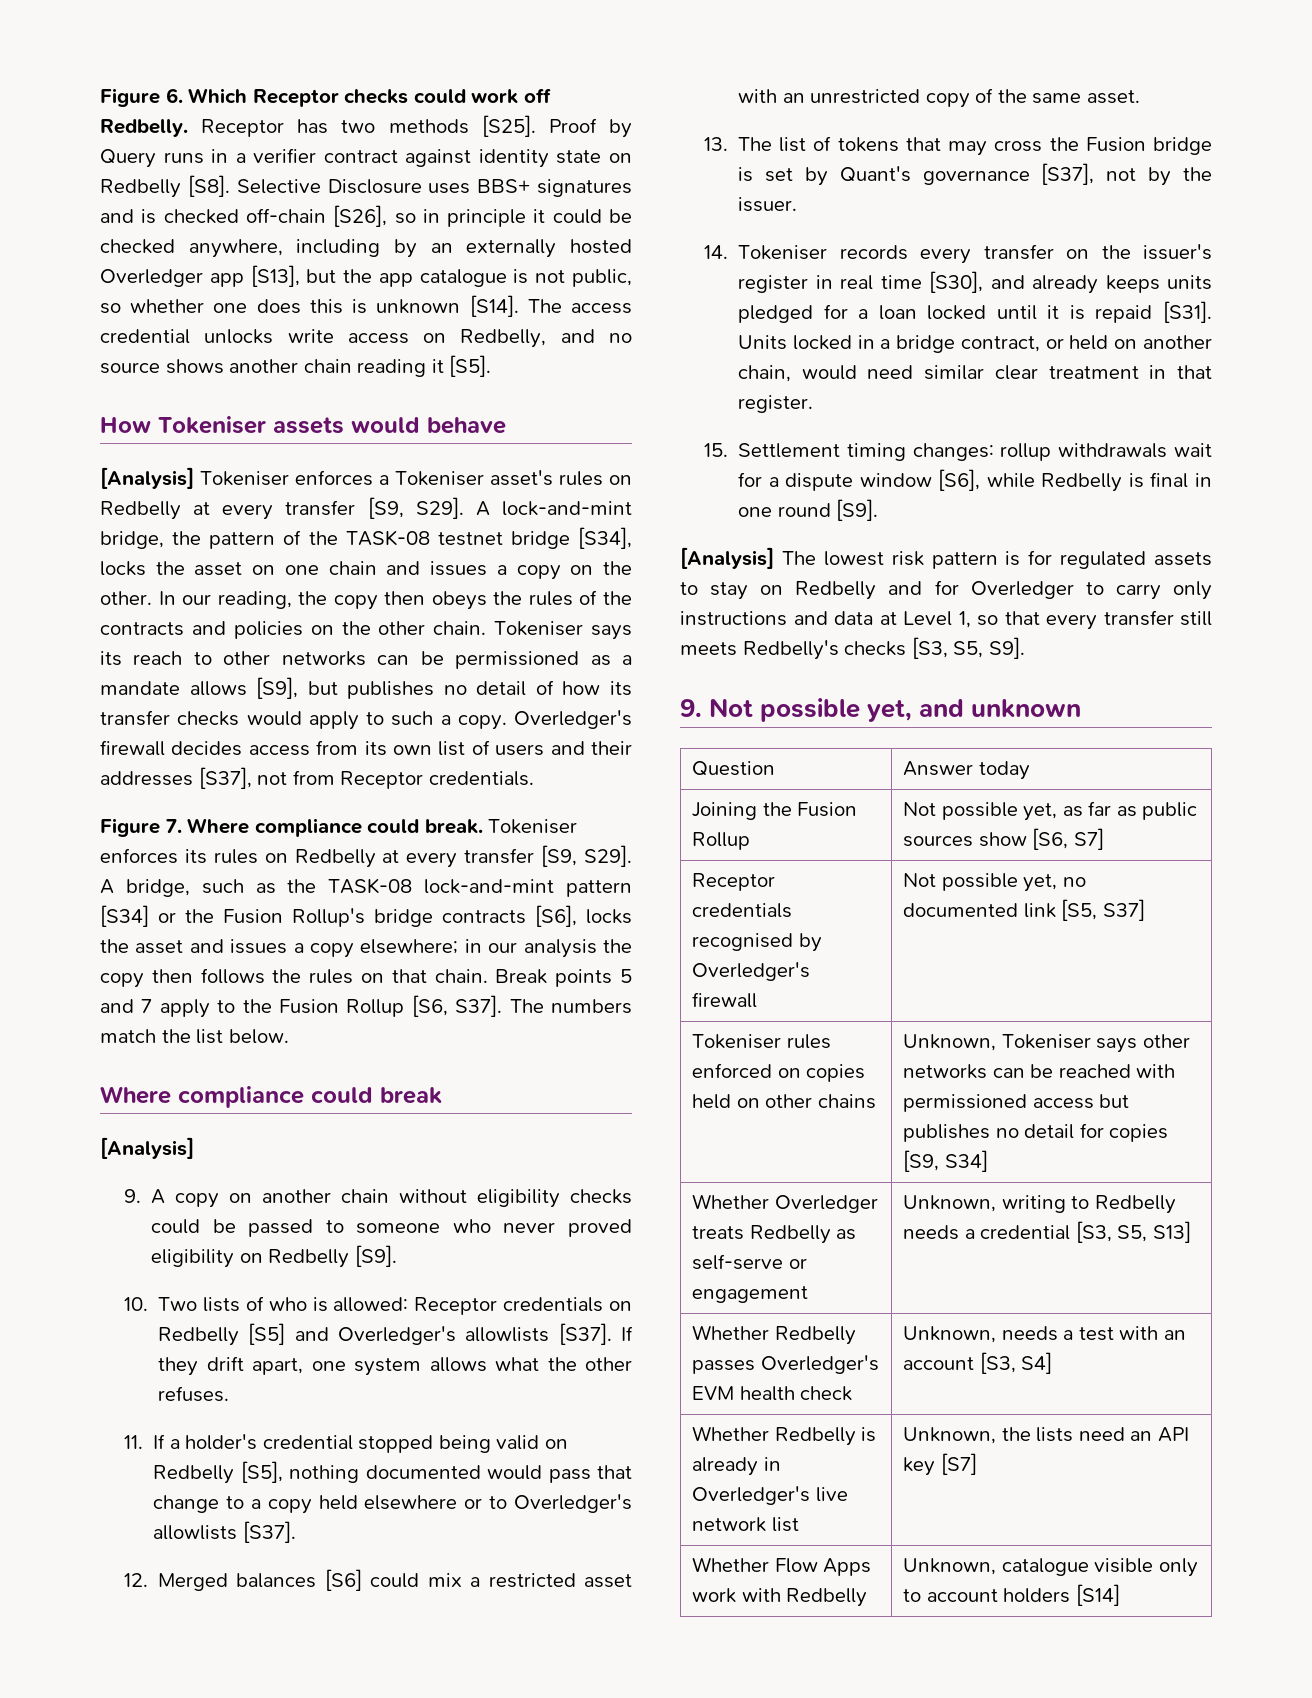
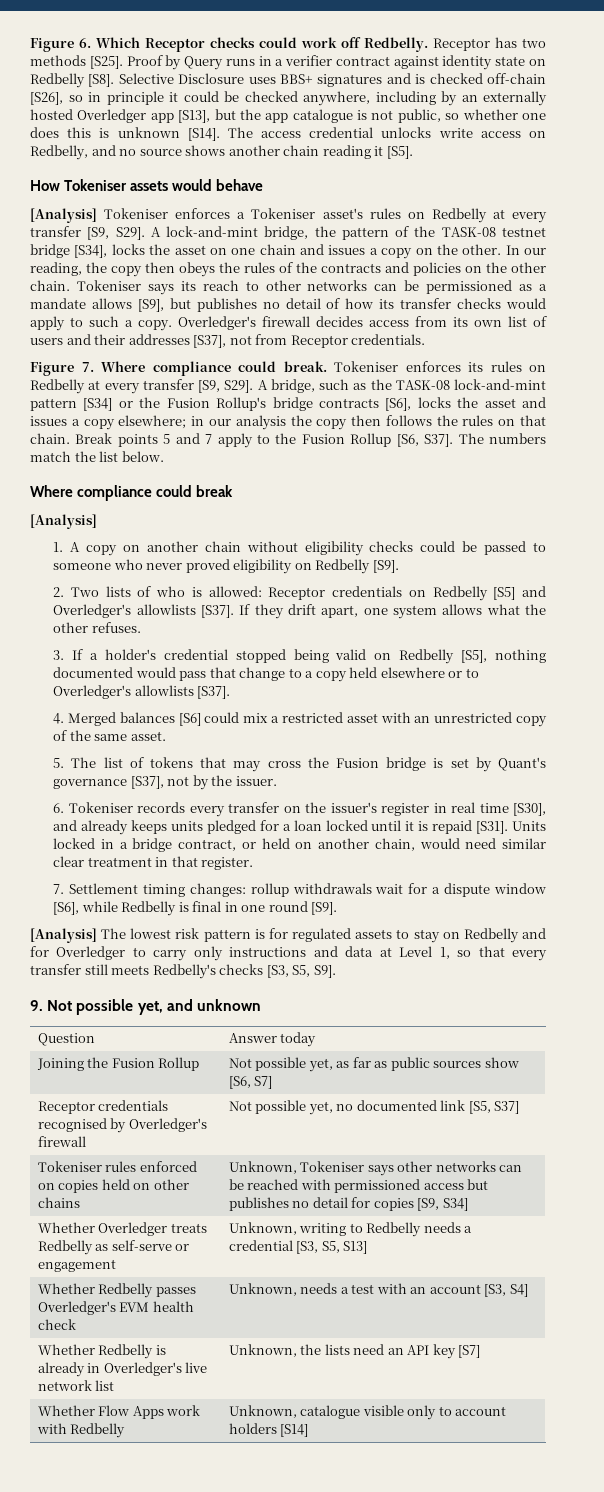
[123,1189,141,1203] 9. -> [53,542,64,552] 1.
[123,1297,148,1311] 10. -> [53,587,65,597] 2.
[123,1435,143,1449] 11. -> [53,650,65,660] 3.
[123,1573,148,1587] 12. -> [53,713,65,724] 4.
[703,137,728,151] 13. -> [53,758,65,768] 5.
[703,245,728,259] 14. -> [53,803,65,813] 6.
[703,443,728,457] 15. -> [53,884,65,894] 7.

